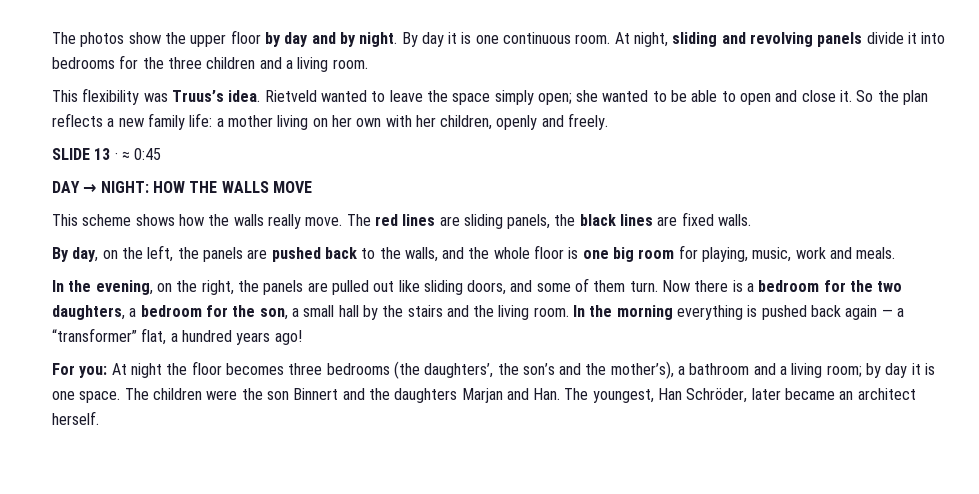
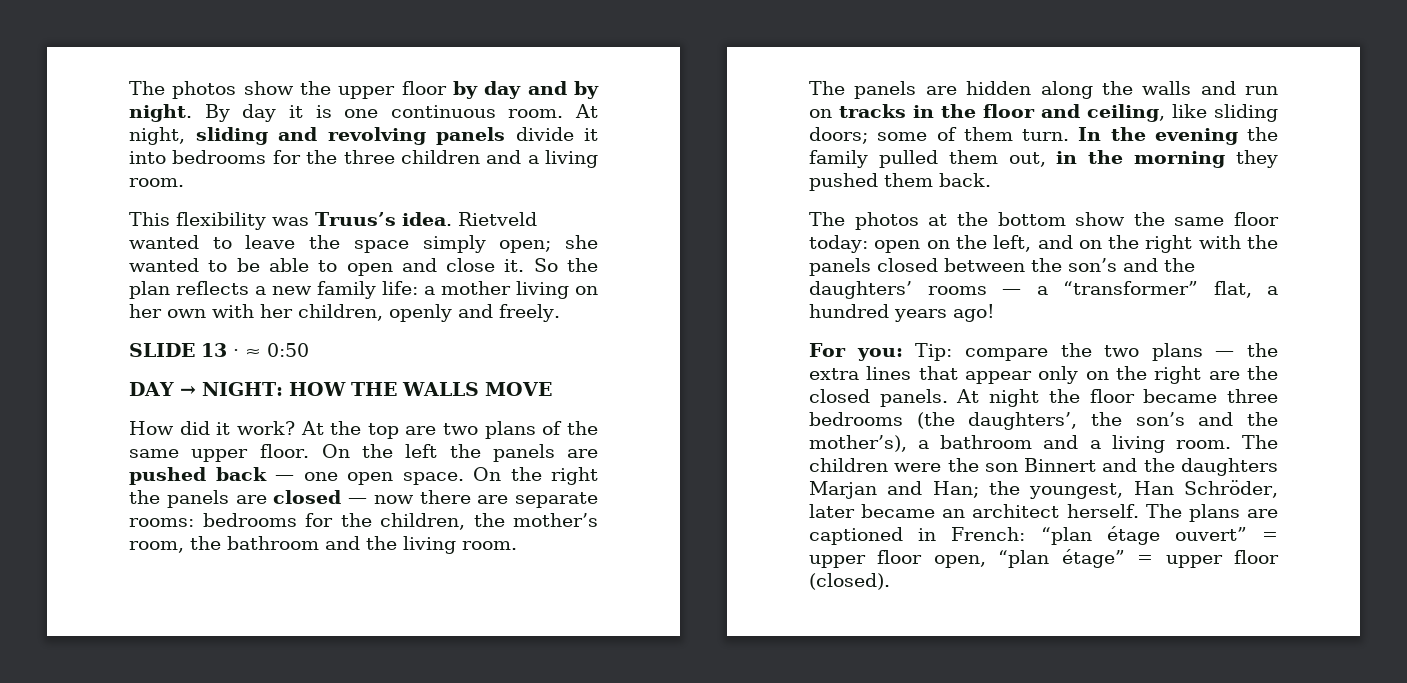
[134,148,162,160] 0:45 -> [267,343,309,357] 0:50
[52,212,752,229] [52,245,174,262] This scheme shows how the walls really move. The red lines are sliding panels, the black lines are fixed walls. // By day, on the left, -> [129,421,598,439] [129,444,438,462] How did it work? At the top are two plans of the same upper floor. On the left
[361,245,896,262] [52,278,903,295] [52,305,878,320] to the walls, and the whole floor is one big room for playing, music, work and meals. // In the evening, on the right, the panels are pulled out like sliding doors, and some of them turn. Now there is a bedroom for the two daughters, a bedroom for the son, a small hall by the stairs and the living room. In the morning everything is pushed back again -> [275,467,598,485] [129,490,598,508] [129,513,598,530] [129,536,517,554] [809,81,1278,99] [809,104,1278,122] [809,127,1278,145] [809,150,1278,168] [809,173,991,191] [809,212,1279,230] [809,235,1278,253] [809,258,1195,276] [809,281,987,299] — one open space. On the right the panels are closed — now there are separate rooms: bedrooms for the children, the mother’s room, the bathroom and the living room. // The panels are hidden along the walls and run on tracks in the floor and ceiling, like sliding doors; some of them turn. In the evening the family pulled them out, in the morning they pushed them back. // The photos at the bottom show the same floor today: open on the left, and on the right with the panels closed between the son’s and the daughters’ rooms
(108, 372) none -> [915,343,1278,361] [809,366,1278,384] [809,389,948,407] Tip: compare the two plans — the extra lines that appear only on the right are the closed panels.
[225,363,284,375] becomes -> [1143,389,1218,403] became
[826,363,936,378] [52,391,121,403] room; by day it is one space. -> [1175,440,1231,449] room.
[533,388,589,400] Han. The -> [932,481,1021,498] Han; the
(99, 418) none -> [1145,504,1278,522] [809,526,1278,545] [809,549,1279,568] [809,573,890,590] The plans are captioned in French: “plan étage ouvert” = upper floor open, “plan étage” = upper floor (closed).

